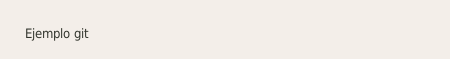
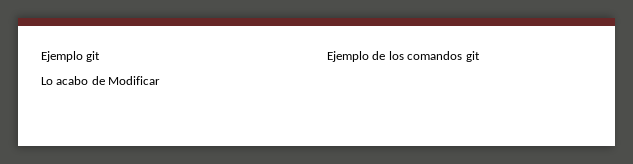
(89, 34) none -> [41,76,161,85] [327,51,480,62] // Lo acabo de Modificar // Ejemplo de los comandos git

